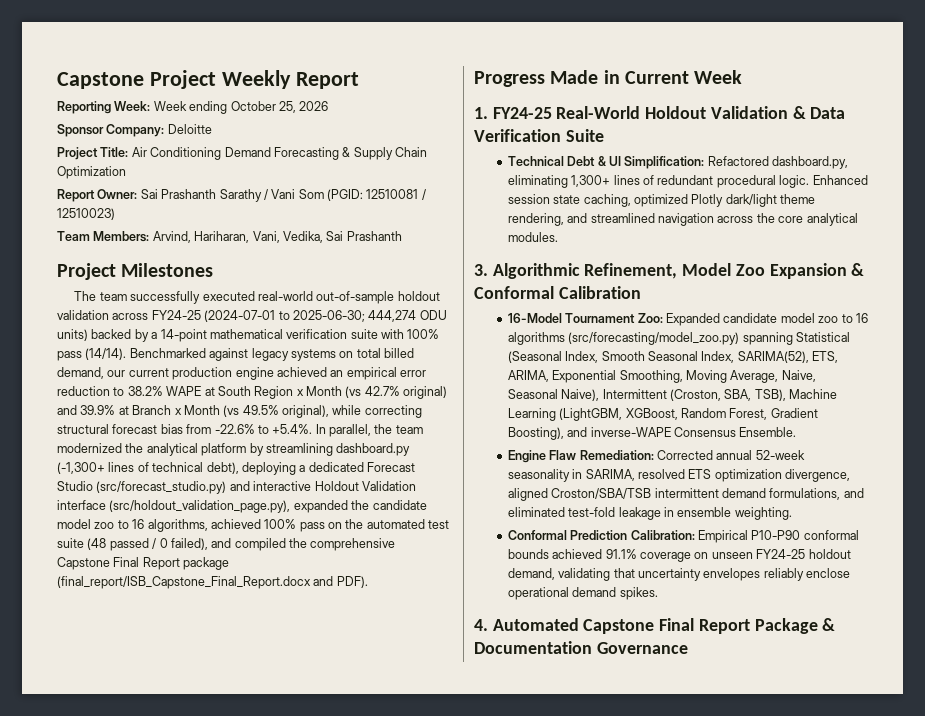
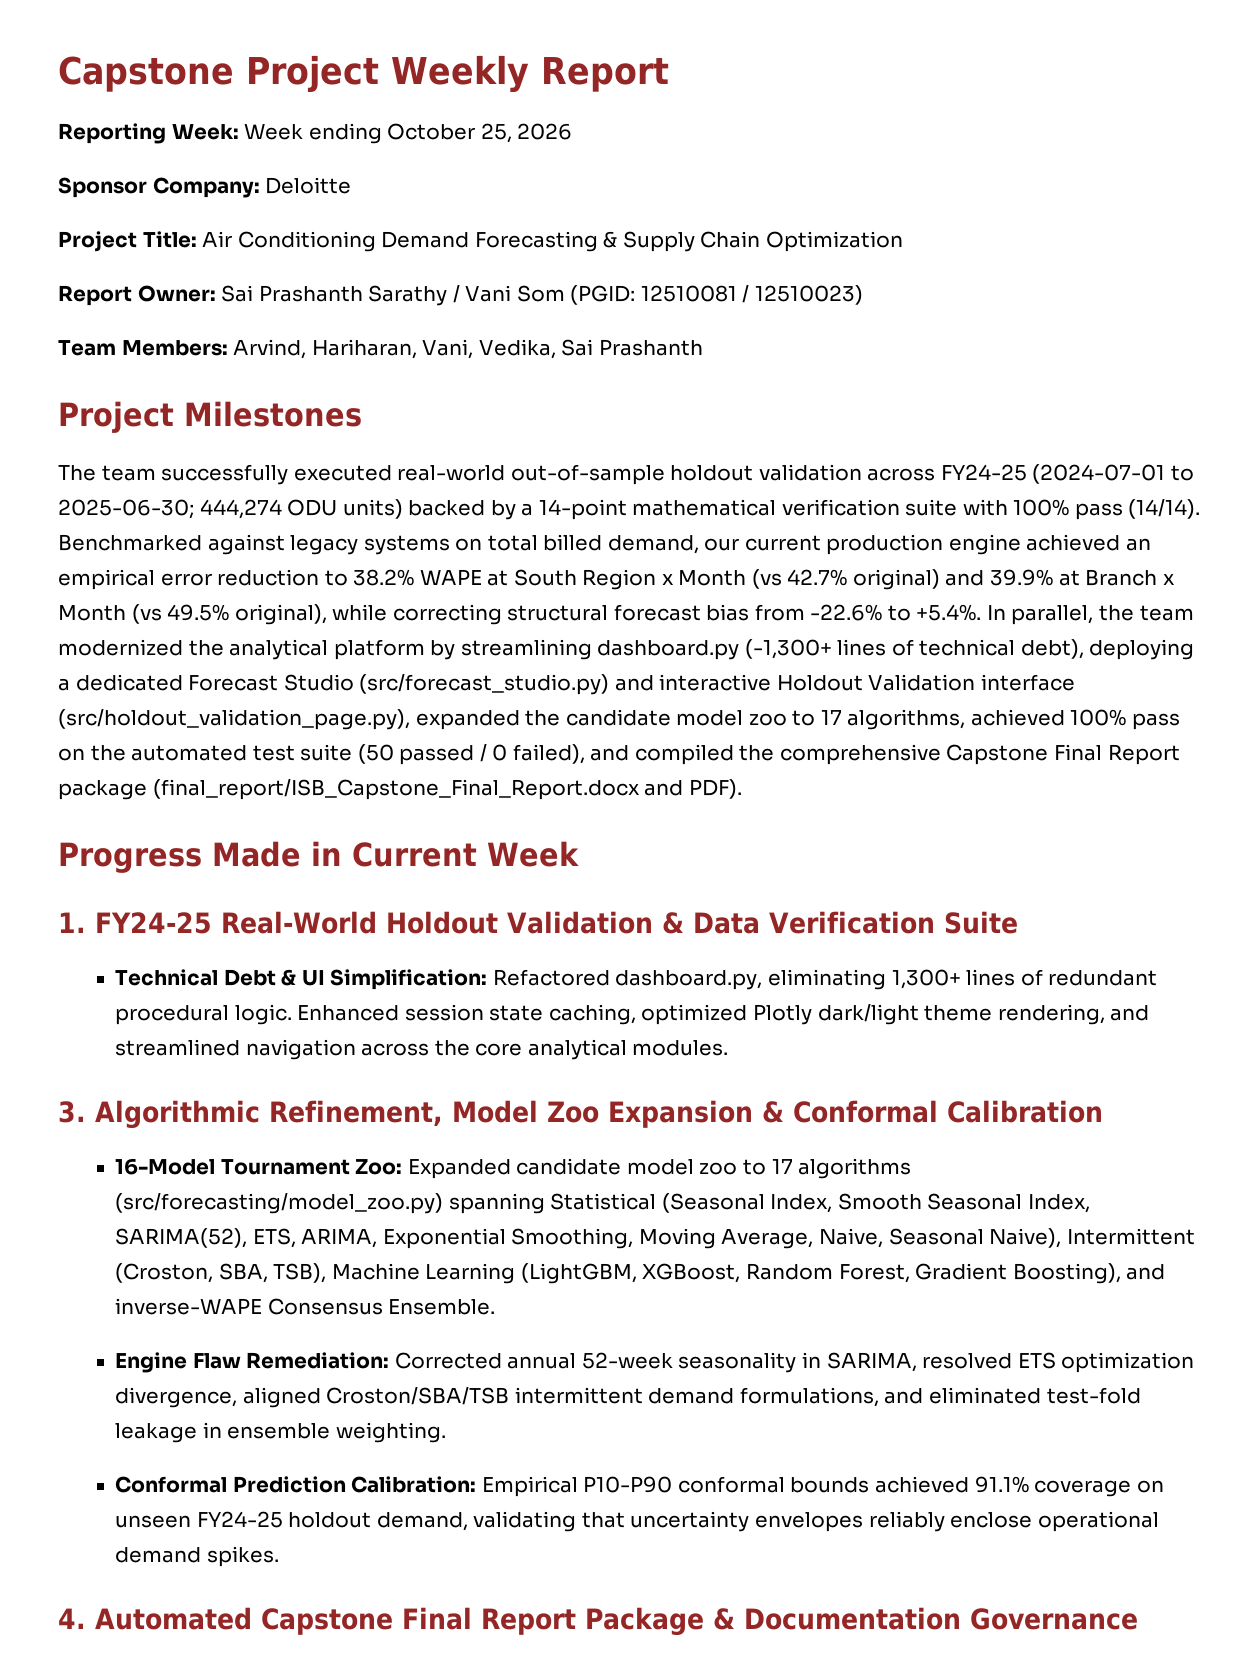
[132,519,145,529] 16 -> [820,710,842,725] 17
[87,538,107,550] (48 -> [357,744,394,764] (50
[855,313,868,323] 16 -> [771,1159,793,1174] 17

